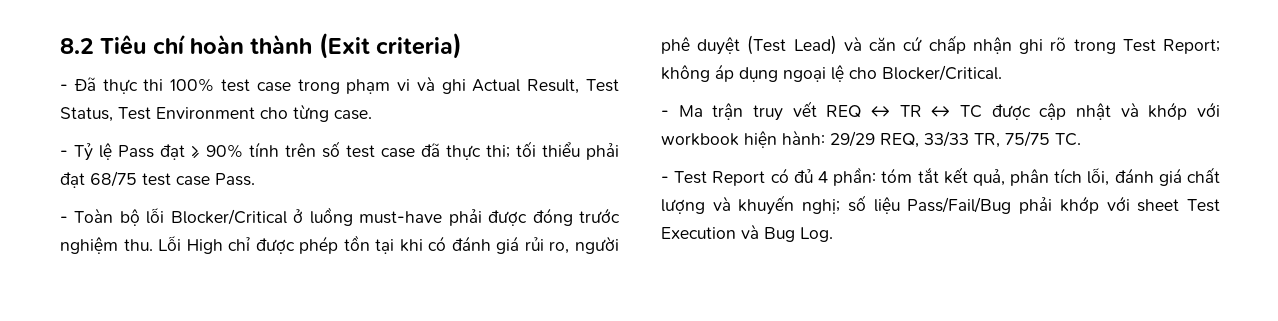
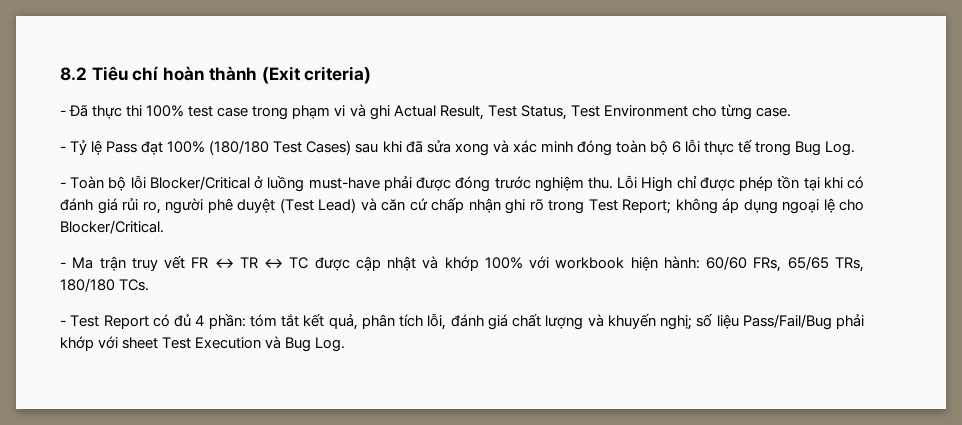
[191,141,619,160] [60,171,255,188] ≥ 90% tính trên số test case đã thực thi; tối thiểu phải đạt 68/75 test case Pass. -> [167,139,856,156] 100% (180/180 Test Cases) sau khi đã sửa xong và xác minh đóng toàn bộ 6 lỗi thực tế trong Bug Log.
[826,105,862,118] REQ -> [191,257,209,268] FR
(1188, 111) none -> [484,257,523,269] 100%
[830,131,1081,148] 29/29 REQ, 33/33 TR, 75/75 TC. -> [706,256,864,272] [60,278,150,292] 60/60 FRs, 65/65 TRs, 180/180 TCs.

